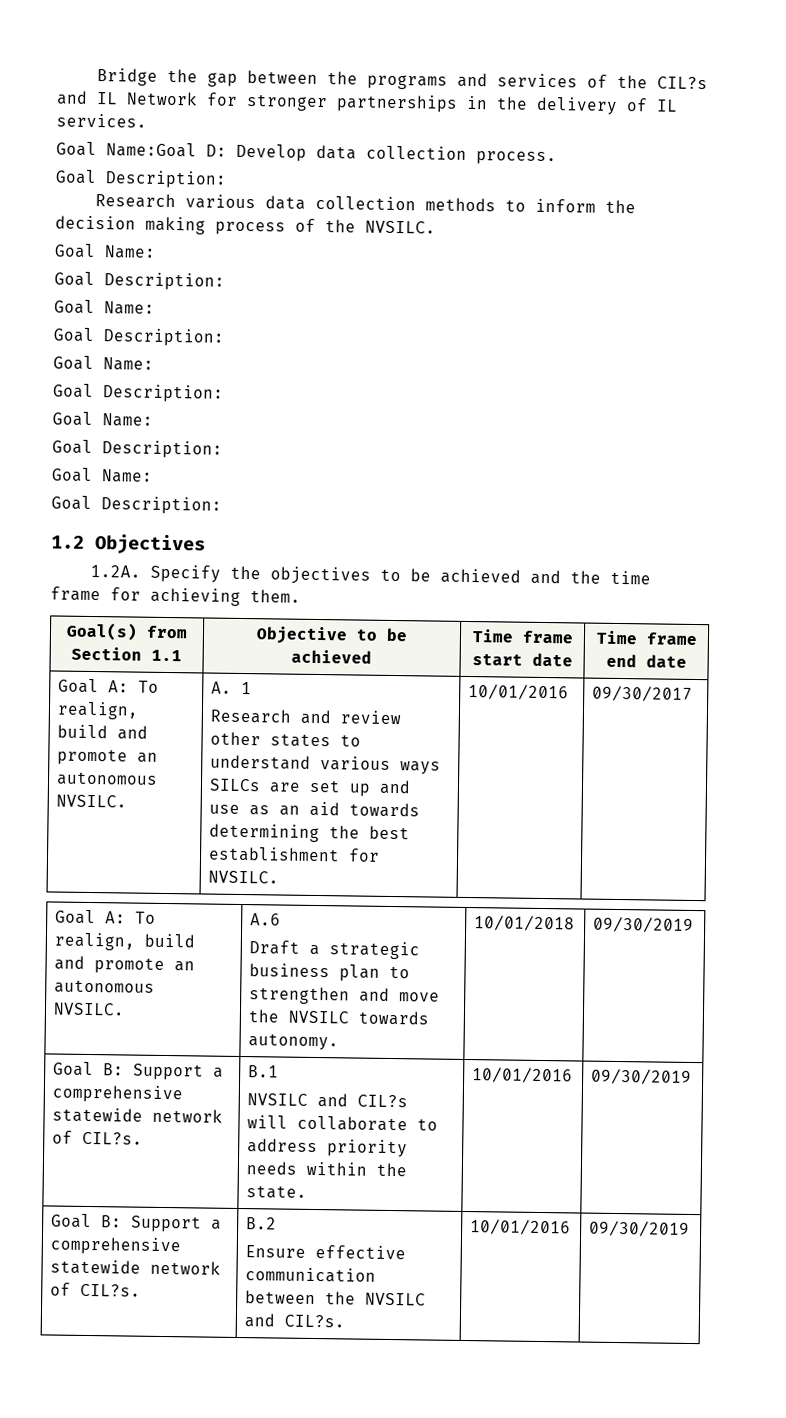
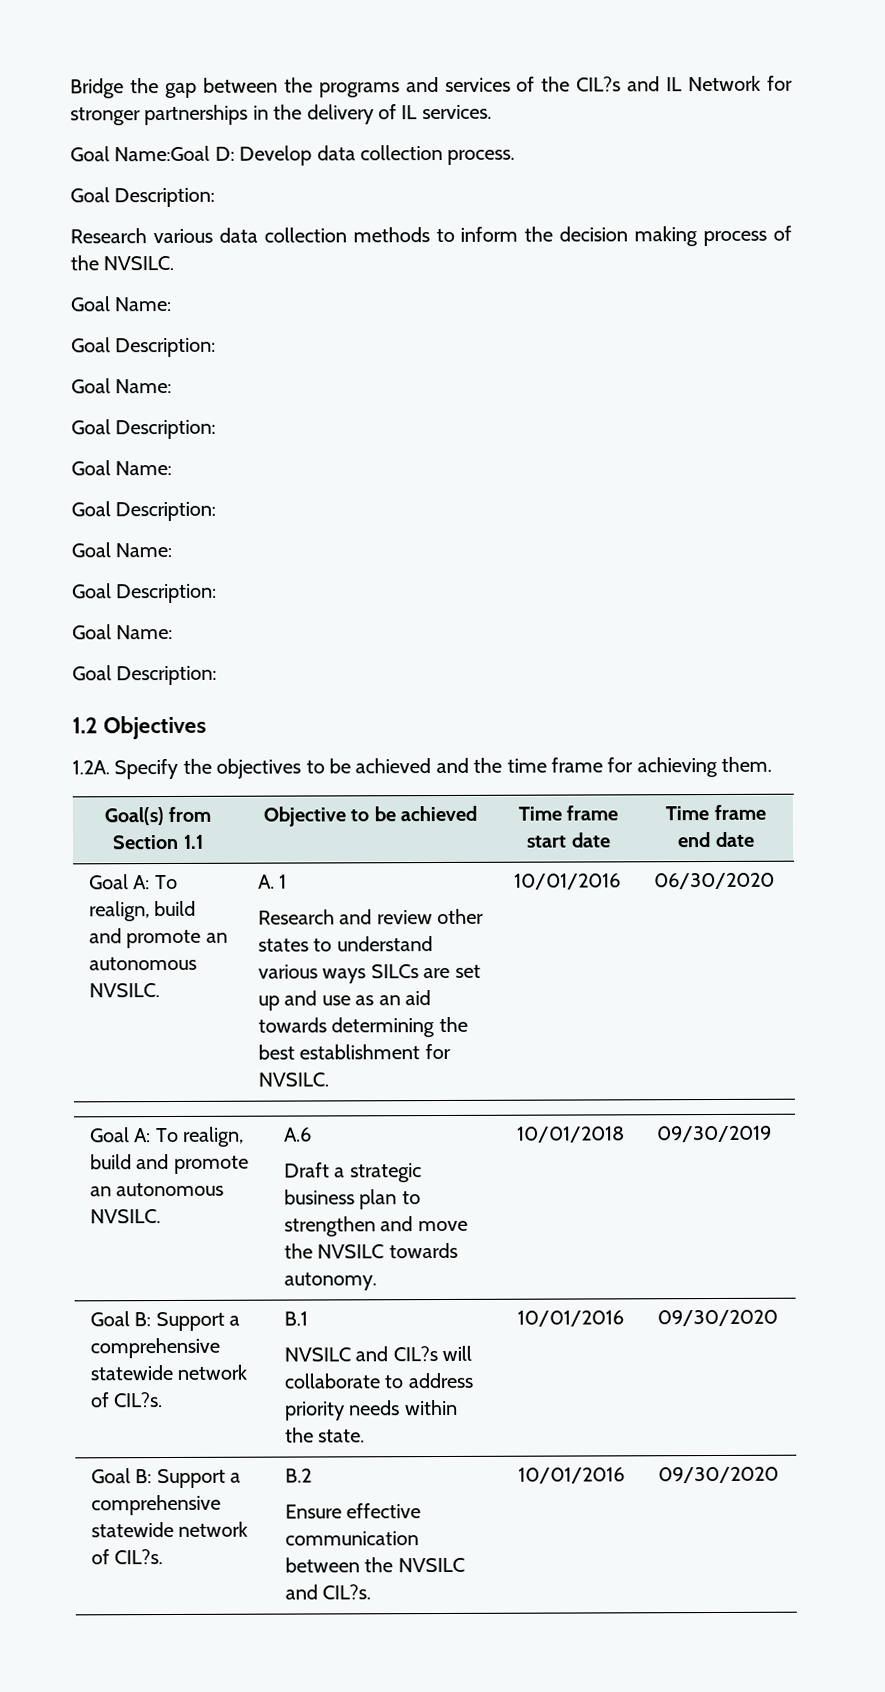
[592,685,694,702] 09/30/2017 -> [653,872,775,890] 06/30/2020
[591,1068,693,1085] 09/30/2019 -> [656,1309,778,1327] 09/30/2020
[589,1220,691,1237] 09/30/2019 -> [657,1466,779,1484] 09/30/2020

